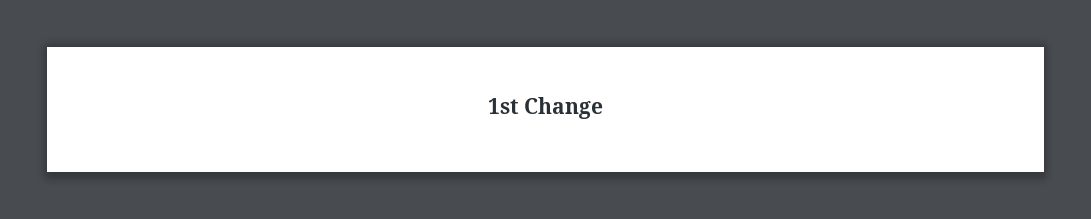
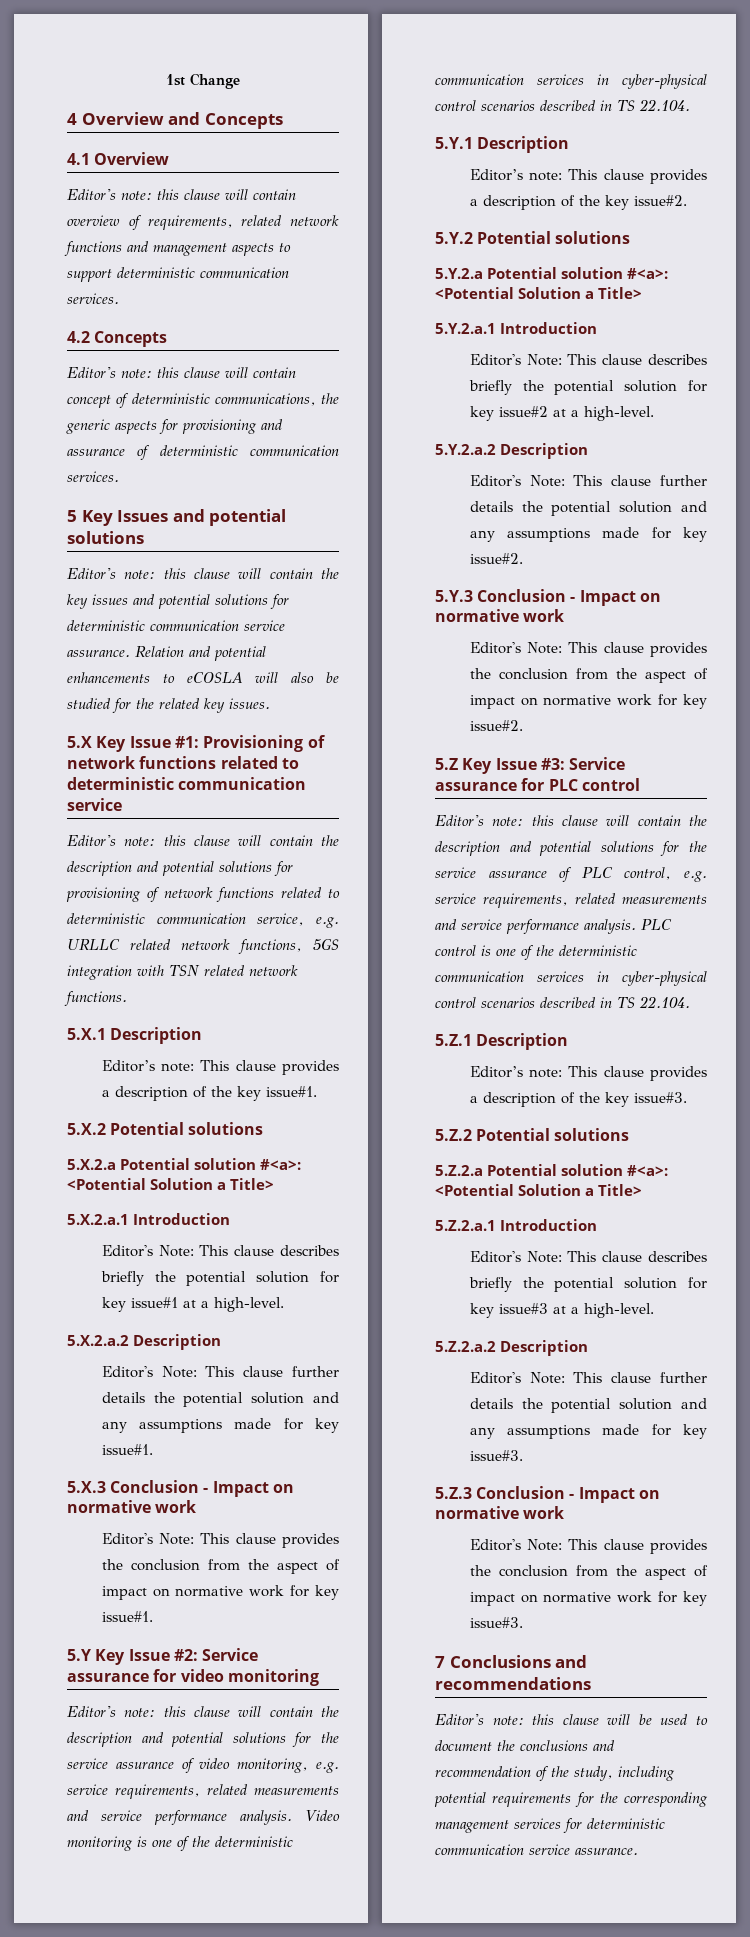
(604, 108) none -> [67,112,283,129] [67,152,170,165] [67,189,296,200] [67,215,339,230] [64,241,291,256] [67,267,289,282] [67,293,119,304] [67,331,168,347] [67,367,296,378] [67,393,339,408] [66,419,283,434] [67,445,339,460] [67,471,119,482] [67,509,287,526] [67,531,144,544] [67,568,339,579] [67,594,289,609] [67,620,285,631] [67,646,266,661] [67,672,339,683] [67,698,270,713] [67,735,325,752] [67,756,299,769] [67,777,307,790] [67,798,122,811] [67,835,339,846] [67,861,293,876] [66,887,340,902] [67,913,339,928] [67,939,339,954] [67,965,298,980] [64,991,127,1006] [67,1027,203,1044] [101,1060,339,1075] [101,1086,317,1101] [67,1122,264,1135] [67,1158,301,1170] [67,1178,274,1190] [67,1213,230,1225] [101,1245,339,1257] [100,1271,339,1286] [101,1297,284,1312] [67,1334,221,1350] [101,1366,339,1378] [101,1392,339,1407] [101,1418,339,1433] [101,1444,153,1455] [67,1480,294,1497] [67,1500,197,1513] [101,1533,339,1548] [101,1559,341,1574] [101,1585,339,1600] [101,1611,153,1622] [67,1648,259,1665] [67,1669,319,1686] [67,1706,339,1717] [67,1732,339,1747] [67,1758,339,1773] [67,1784,339,1799] [67,1810,340,1825] [67,1836,293,1851] [435,74,707,89] [435,99,690,111] [435,136,570,153] [469,169,707,184] [469,195,687,210] [435,231,631,244] [435,267,668,279] [435,287,642,299] [435,322,597,334] [469,354,707,366] [468,380,707,395] [469,406,654,421] [435,443,588,459] [469,475,707,487] [469,501,707,516] [469,527,707,542] [469,553,523,564] [435,589,661,606] [435,609,565,622] [469,642,707,657] [469,668,708,683] [469,694,707,709] [469,720,523,731] [435,757,626,774] [435,778,640,791] [435,815,707,826] [435,841,707,856] [435,867,707,882] [435,893,707,908] [435,919,672,934] [435,945,637,960] [435,971,707,986] [435,996,690,1008] [435,1033,569,1050] [469,1066,707,1081] [469,1092,687,1107] [435,1128,630,1141] [435,1164,668,1176] [435,1184,642,1196] [435,1219,597,1231] [469,1251,707,1263] [468,1277,707,1292] [469,1303,654,1318] [435,1340,588,1356] [469,1372,707,1384] [469,1398,707,1413] [469,1424,707,1439] [469,1450,523,1461] [435,1486,660,1503] [435,1506,565,1519] [469,1539,707,1554] [469,1565,708,1580] [469,1591,707,1606] [469,1617,523,1628] [435,1655,588,1668] [435,1677,591,1690] [435,1714,708,1725] [435,1740,615,1751] [435,1766,675,1781] [434,1792,708,1807] [435,1818,665,1833] [435,1844,638,1855] // 4 Overview and Concepts // 4.1 Overview // Editor's note: this clause will contain overview of requirements, related network functions and management aspects to support deterministic communication services. // 4.2 Concepts // Editor's note: this clause will contain concept of deterministic communications, the generic aspects for provisioning and assurance of deterministic communication services. // 5 Key Issues and potential solutions // Editor's note: this clause will contain the key issues and potential solutions for deterministic communication service assurance. Relation and potential enhancements to eCOSLA will also be studied for the related key issues. // 5.X Key Issue #1: Provisioning of network functions related to deterministic communication service // Editor's note: this clause will contain the description and potential solutions for provisioning of network functions related to deterministic communication service, e.g. URLLC related network functions, 5GS integration with TSN related network functions. // 5.X.1 Description // Editor’s note: This clause provides a description of the key issue#1. // 5.X.2 Potential solutions // 5.X.2.a Potential solution #<a>: <Potential Solution a Title> // 5.X.2.a.1 Introduction // Editor's Note: This clause describes briefly the potential solution for key issue#1 at a high-level. // 5.X.2.a.2 Description // Editor's Note: This clause further details the potential solution and any assumptions made for key issue#1. // 5.X.3 Conclusion - Impact on normative work // Editor's Note: This clause provides the conclusion from the aspect of impact on normative work for key issue#1. // 5.Y Key Issue #2: Service assurance for video monitoring // Editor's note: this clause will contain the description and potential solutions for the service assurance of video monitoring, e.g. service requirements, related measurements and service performance analysis. Video monitoring is one of the deterministic communication services in cyber-physical control scenarios described in TS 22.104. // 5.Y.1 Description // Editor’s note: This clause provides a description of the key issue#2. // 5.Y.2 Potential solutions // 5.Y.2.a Potential solution #<a>: <Potential Solution a Title> // 5.Y.2.a.1 Introduction // Editor's Note: This clause describes briefly the potential solution for key issue#2 at a high-level. // 5.Y.2.a.2 Description // Editor's Note: This clause further details the potential solution and any assumptions made for key issue#2. // 5.Y.3 Conclusion - Impact on normative work // Editor's Note: This clause provides the conclusion from the aspect of impact on normative work for key issue#2. // 5.Z Key Issue #3: Service assurance for PLC control // Editor's note: this clause will contain the description and potential solutions for the service assurance of PLC control, e.g. service requirements, related measurements and service performance analysis. PLC control is one of the deterministic communication services in cyber-physical control scenarios described in TS 22.104. // 5.Z.1 Description // Editor’s note: This clause provides a description of the key issue#3. // 5.Z.2 Potential solutions // 5.Z.2.a Potential solution #<a>: <Potential Solution a Title> // 5.Z.2.a.1 Introduction // Editor's Note: This clause describes briefly the potential solution for key issue#3 at a high-level. // 5.Z.2.a.2 Description // Editor's Note: This clause further details the potential solution and any assumptions made for key issue#3. // 5.Z.3 Conclusion - Impact on normative work // Editor's Note: This clause provides the conclusion from the aspect of impact on normative work for key issue#3. // 7 Conclusions and recommendations // Editor's note: this clause will be used to document the conclusions and recommendation of the study, including potential requirements for the corresponding management services for deterministic communication service assurance.

